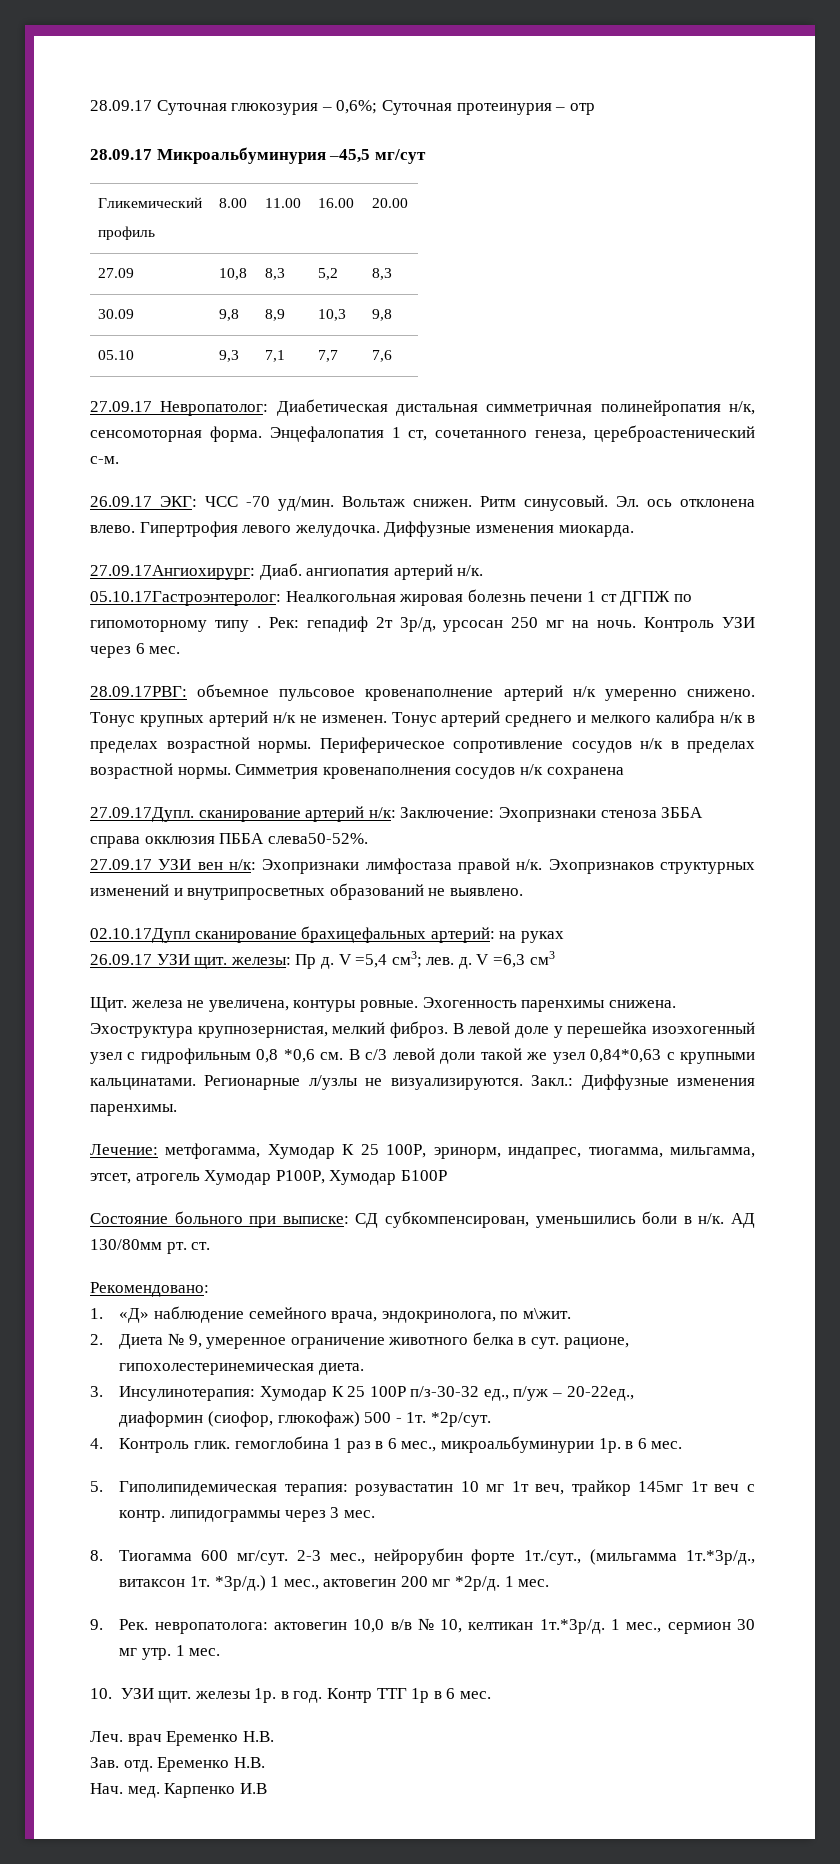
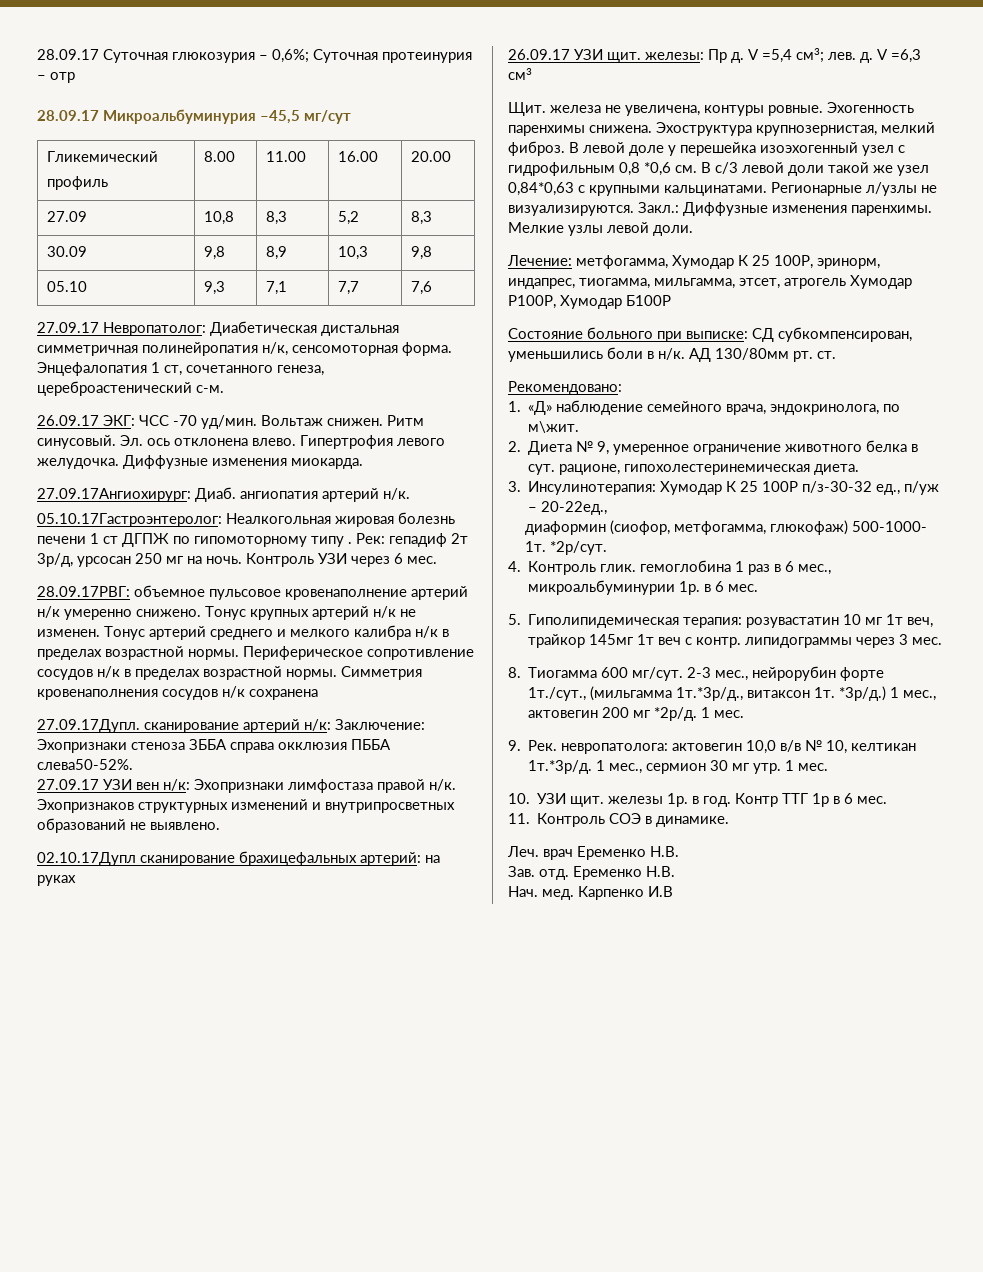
(177, 1110) none -> [508,222,693,236] Мелкие узлы левой доли.
[277,1411,402,1427] глюкофаж) 500 - -> [674,520,928,535] метфогамма, глюкофаж) 500-1000-
(491, 1695) none -> [508,813,730,827] // 11. Контроль СОЭ в динамике.

